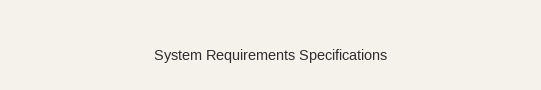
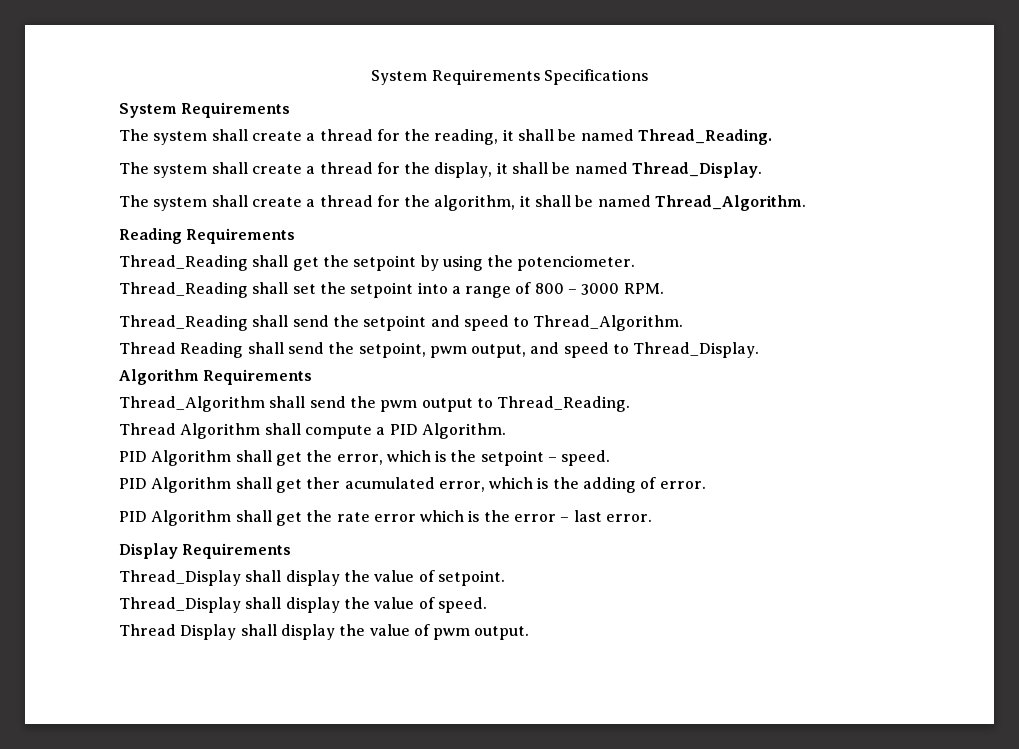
(387, 56) none -> [118,102,291,118] [118,129,773,145] [118,162,763,178] [118,195,807,211] [118,228,296,244] [118,255,636,271] [118,282,664,298] [118,315,684,331] [118,342,760,358] [118,369,313,385] [118,396,631,412] [118,423,506,439] [118,450,611,466] [118,477,706,493] [118,510,653,526] [118,543,292,559] [118,570,505,586] [118,597,487,613] [118,624,530,640] // System Requirements // The system shall create a thread for the reading, it shall be named Thread_Reading. // The system shall create a thread for the display, it shall be named Thread_Display. // The system shall create a thread for the algorithm, it shall be named Thread_Algorithm. // Reading Requirements // Thread_Reading shall get the setpoint by using the potenciometer. // Thread_Reading shall set the setpoint into a range of 800 – 3000 RPM. // Thread_Reading shall send the setpoint and speed to Thread_Algorithm. // Thread Reading shall send the setpoint, pwm output, and speed to Thread_Display. // Algorithm Requirements // Thread_Algorithm shall send the pwm output to Thread_Reading. // Thread Algorithm shall compute a PID Algorithm. // PID Algorithm shall get the error, which is the setpoint – speed. // PID Algorithm shall get ther acumulated error, which is the adding of error. // PID Algorithm shall get the rate error which is the error – last error. // Display Requirements // Thread_Display shall display the value of setpoint. // Thread_Display shall display the value of speed. // Thread Display shall display the value of pwm output.

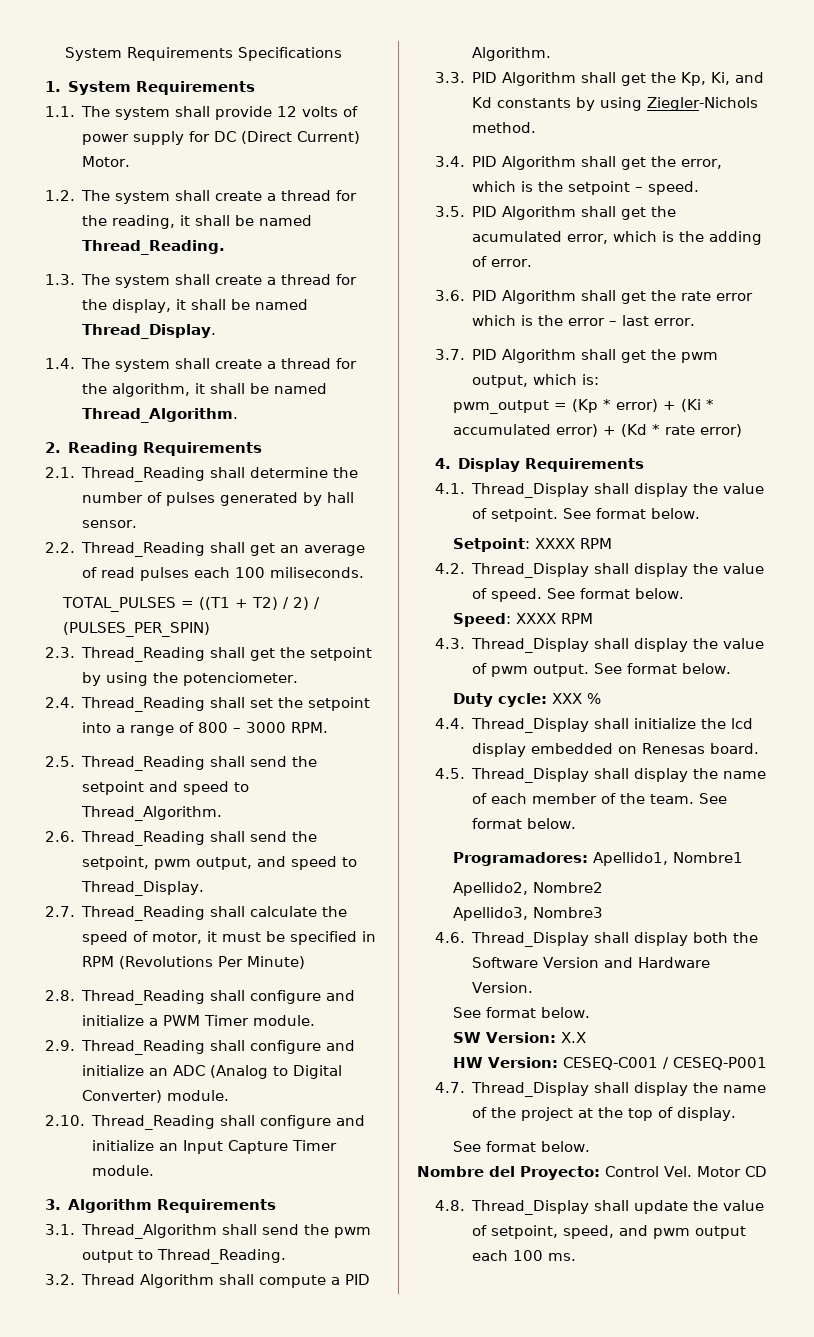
(648, 77) none -> [44,81,61,92] 1.
(291, 110) none -> [44,106,359,120] [82,131,361,145] [82,156,131,167] [44,190,75,201] 1.1. The system shall provide 12 volts of power supply for DC (Direct Current) Motor. // 1.2.
(773, 137) none -> [44,274,75,285] 1.3.
(763, 170) none -> [44,358,75,369] 1.4.
(807, 203) none -> [44,442,61,453] 2.
(296, 236) none -> [44,467,359,482] [82,492,355,506] [82,520,138,528] [44,542,366,557] [82,567,365,581] [61,597,320,612] [62,622,210,637] [44,647,75,658] 2.1. Thread_Reading shall determine the number of pulses generated by hall sensor. // 2.2. Thread_Reading shall get an average of read pulses each 100 miliseconds. // TOTAL_PULSES = ((T1 + T2) / 2) / (PULSES_PER_SPIN) // 2.3.
(636, 263) none -> [44,697,75,708] 2.4.
(664, 288) none -> [44,756,75,767] 2.5.
[118,342,244,358] Thread Reading -> [44,831,206,846] 2.6. Thread_Reading
(760, 350) none -> [44,906,348,921] [82,931,377,945] [82,956,306,969] [44,990,356,1005] [82,1015,316,1026] [44,1040,356,1055] [82,1065,343,1079] [82,1090,230,1103] [44,1115,366,1130] [92,1140,338,1154] [92,1165,155,1176] [44,1199,61,1210] 2.7. Thread_Reading shall calculate the speed of motor, it must be specified in RPM (Revolutions Per Minute) // 2.8. Thread_Reading shall configure and initialize a PWM Timer module. // 2.9. Thread_Reading shall configure and initialize an ADC (Analog to Digital Converter) module. // 2.10. Thread_Reading shall configure and initialize an Input Capture Timer module. // 3.
(313, 377) none -> [44,1224,75,1235] 3.1.
(631, 404) none -> [44,1274,75,1285] 3.2.
(506, 431) none -> [434,72,765,86] [472,97,759,111] [472,122,537,133] [434,156,465,167] 3.3. PID Algorithm shall get the Kp, Ki, and Kd constants by using Ziegler-Nichols method. // 3.4.
[118,477,341,493] PID Algorithm shall get ther -> [434,206,677,220] 3.5. PID Algorithm shall get the
(706, 485) none -> [434,290,465,301] 3.6.
(653, 518) none -> [434,349,719,363] [472,374,600,388] [452,399,714,414] [452,424,742,437] [434,458,451,469] 3.7. PID Algorithm shall get the pwm output, which is: // pwm_output = (Kp * error) + (Ki * accumulated error) + (Kd * rate error) // 4.
(292, 551) none -> [434,483,465,494] 4.1.
(505, 578) // -> [563,508,701,519] [452,538,612,552] [434,563,465,574] See format below. // Setpoint: XXXX RPM // 4.2.
[118,624,237,640] // Thread Display -> [547,588,685,599] [452,613,593,627] [434,638,590,653] See format below. // Speed: XXXX RPM // 4.3. Thread_Display
(530, 633) none -> [594,663,732,674] [452,693,601,707] [434,718,754,733] [472,743,760,757] [434,768,767,783] [472,793,728,804] [472,818,577,829] [452,852,743,866] [452,882,603,896] [452,907,603,921] [434,932,759,947] [472,957,711,968] [472,982,534,993] [452,1007,590,1018] [452,1032,586,1043] [452,1057,767,1070] [434,1082,767,1097] [472,1107,737,1121] [452,1141,590,1152] [417,1166,767,1180] [434,1200,765,1215] [472,1225,747,1239] [472,1250,577,1261] See format below. // Duty cycle: XXX % // 4.4. Thread_Display shall initialize the lcd display embedded on Renesas board. // 4.5. Thread_Display shall display the name of each member of the team. See format below. // Programadores: Apellido1, Nombre1 // Apellido2, Nombre2 // Apellido3, Nombre3 // 4.6. Thread_Display shall display both the Software Version and Hardware Version. // See format below. // SW Version: X.X // HW Version: CESEQ-C001 / CESEQ-P001 // 4.7. Thread_Display shall display the name of the project at the top of display. // See format below. // Nombre del Proyecto: Control Vel. Motor CD // 4.8. Thread_Display shall update the value of setpoint, speed, and pwm output each 100 ms.

